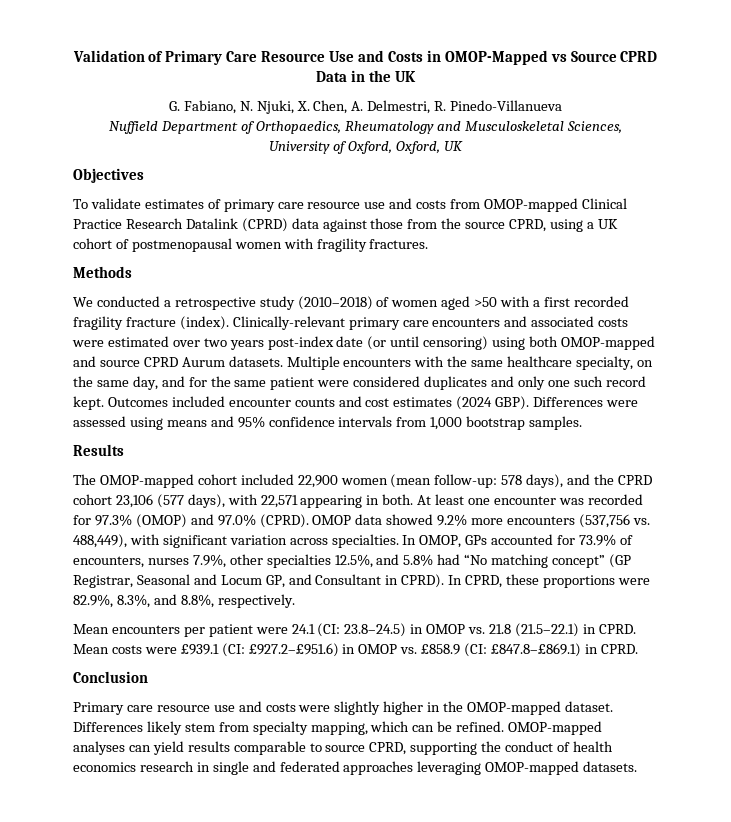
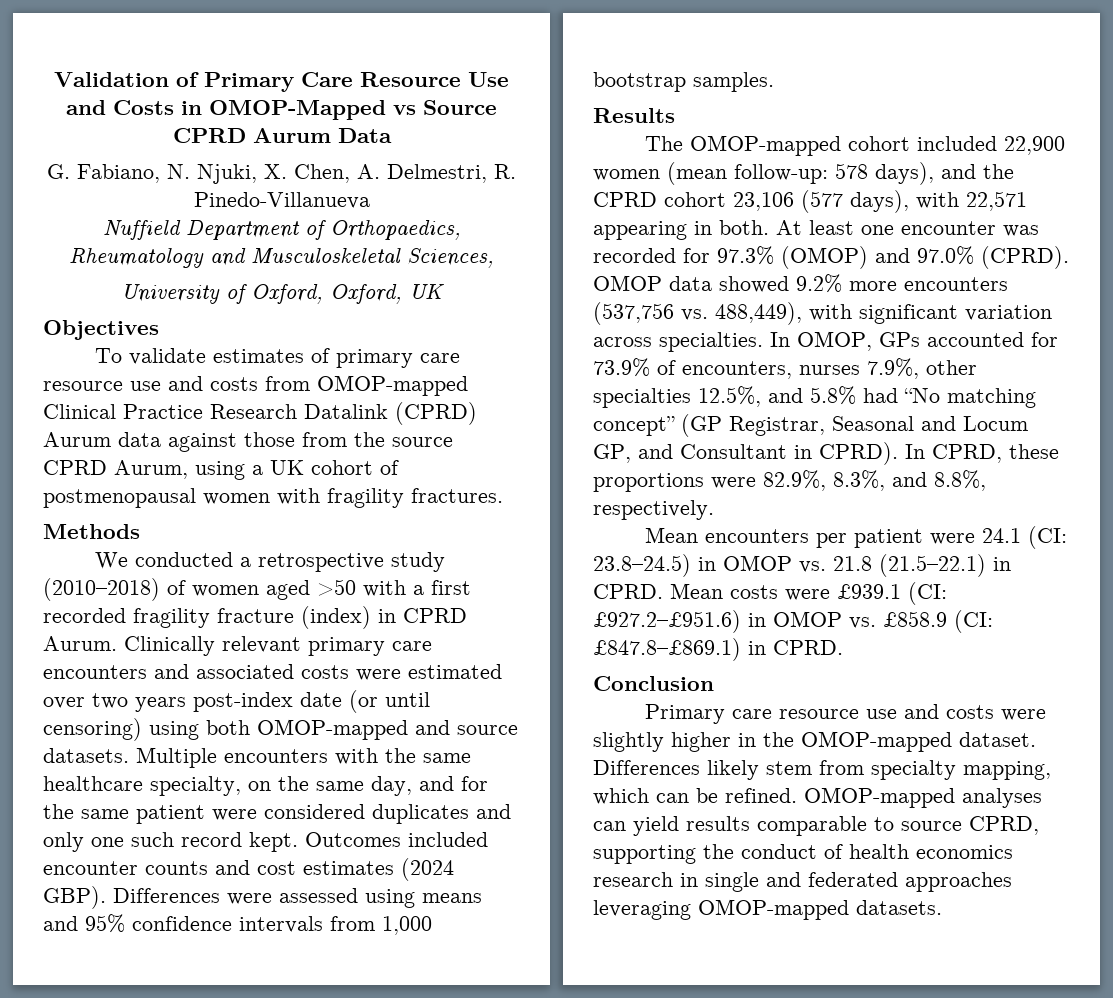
(658, 56) none -> [252,128,331,143] Aurum
[351,70,416,82] in the UK -> (392, 135) none
(288, 225) none -> [43,432,111,447] Aurum
[509,219,547,232] CPRD, -> [43,460,188,479] CPRD Aurum,
[179,316,345,330] (index). Clinically-relevant -> [301,606,467,629] [43,636,301,656] (index) in CPRD Aurum. Clinically relevant
[143,357,225,367] CPRD Aurum -> (518, 730) none

